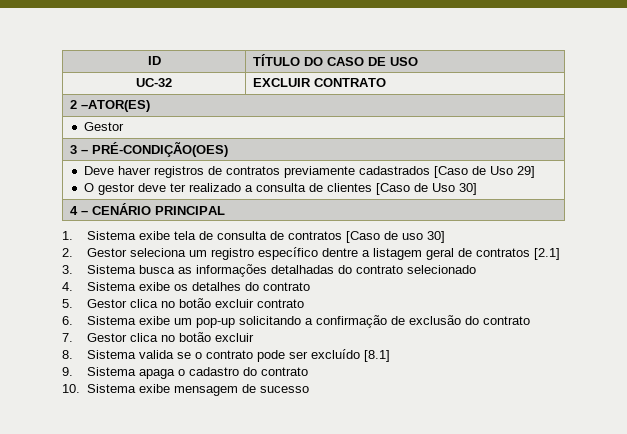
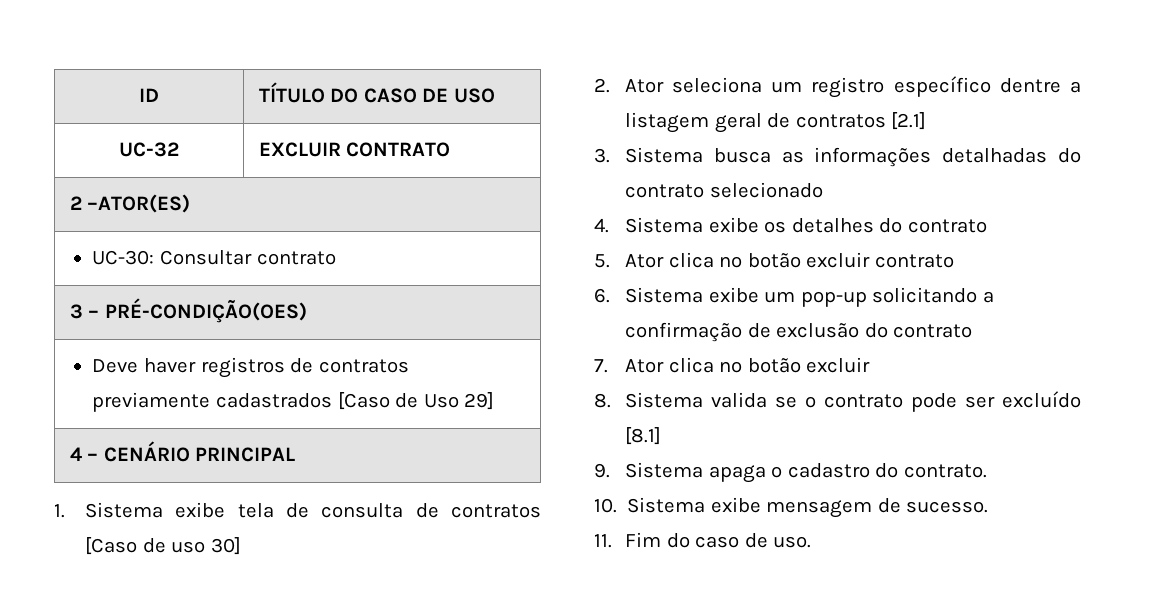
[83,122,124,131] Gestor -> [92,250,336,265] UC-30: Consultar contrato
[83,183,477,195] // O gestor deve ter realizado a consulta de clientes [Caso de Uso 30] -> (495, 401) none
[86,248,127,257] Gestor -> [624,79,664,93] Ator
[86,299,127,308] Gestor -> [624,254,664,268] Ator
[86,333,127,342] Gestor -> [624,359,664,373] Ator
[260,367,308,376] contrato -> [903,464,987,478] contrato.
[259,386,309,393] sucesso -> [906,501,989,513] [594,532,812,548] sucesso. // 11. Fim do caso de uso.

